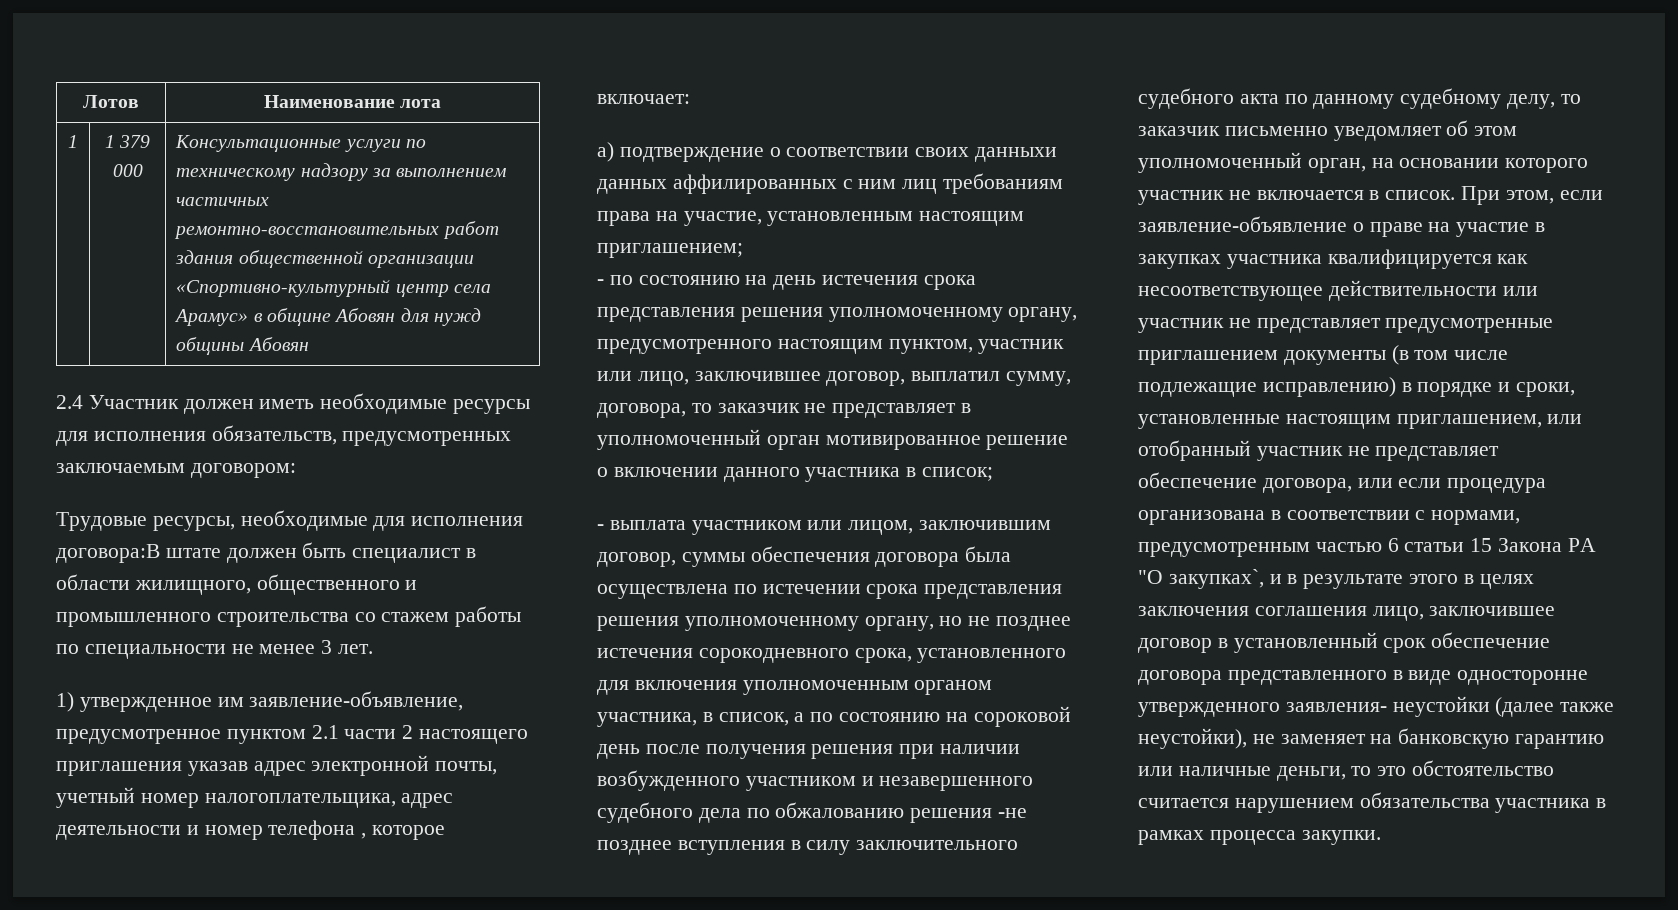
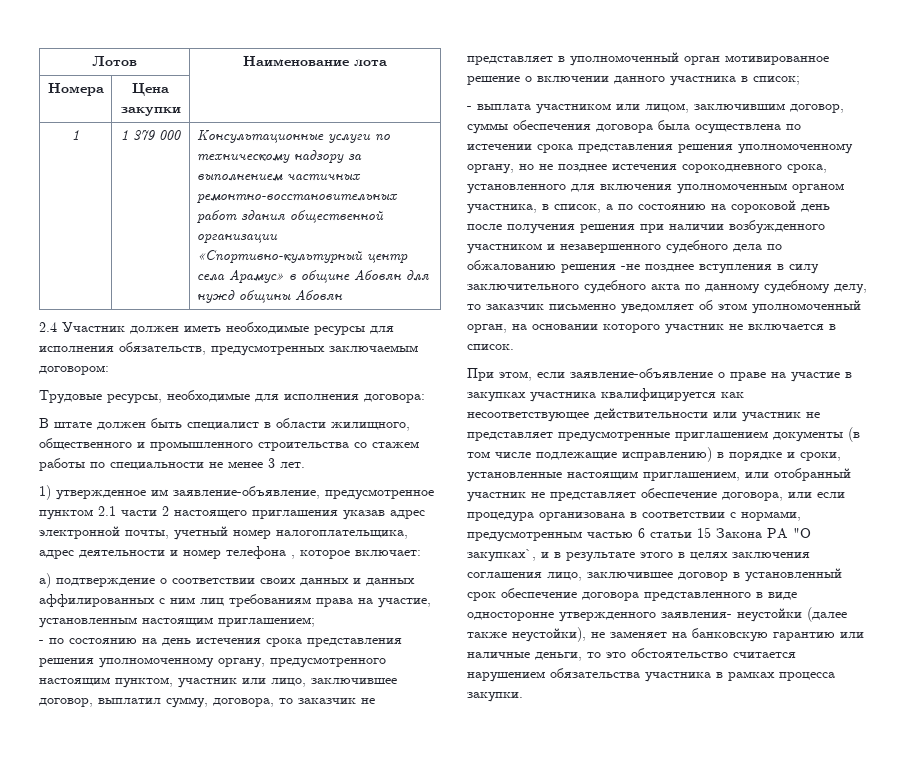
(442, 103) none -> [47,82,104,96] [132,83,169,96] [120,107,181,116] // Номера | Цена закупки |
[56,544,160,563] договора:В -> [364,394,425,403] [39,418,49,428] договора: // В
[975,147,1058,162] данныхи -> [300,578,361,586] данных и
(1456, 195) none -> (514, 347) //

